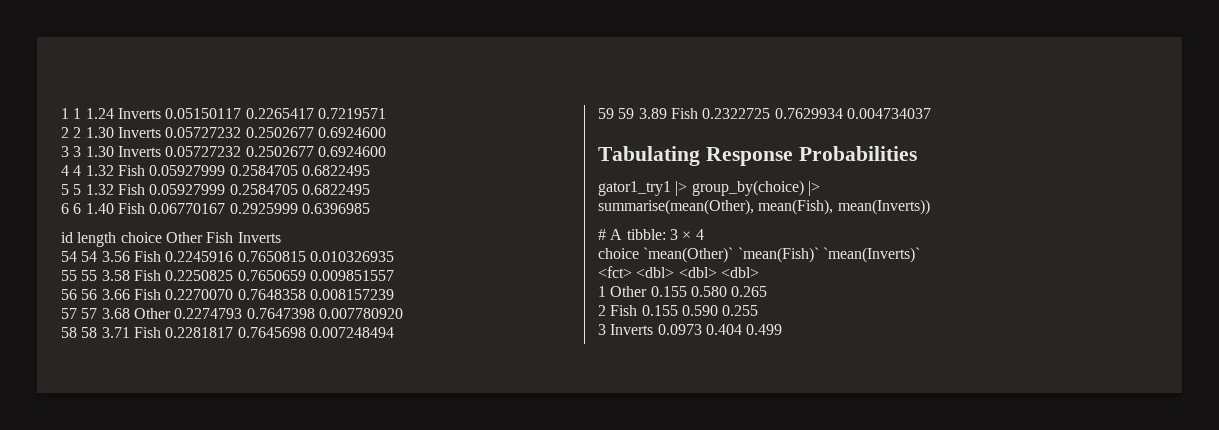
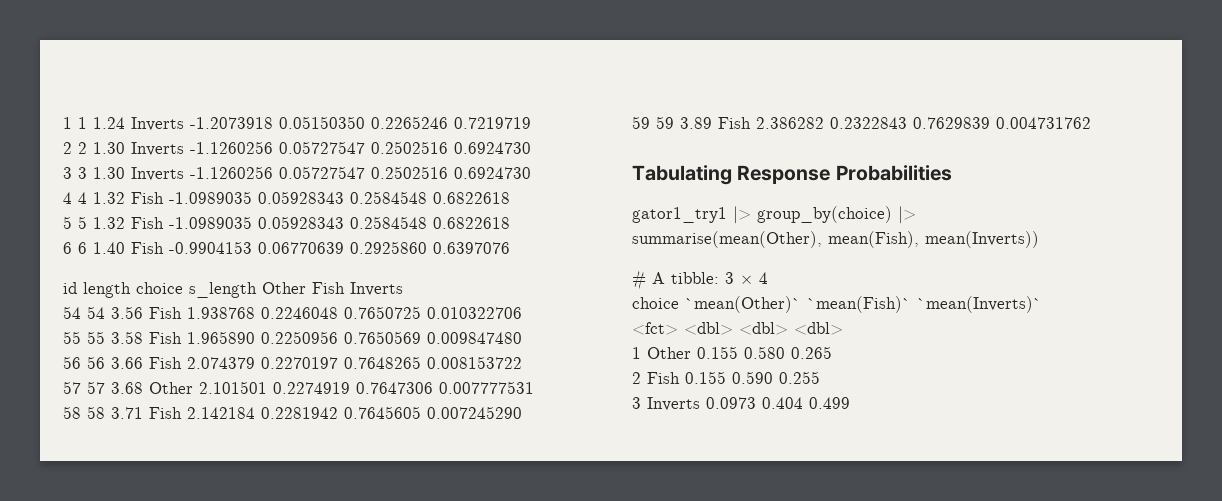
[165,108,386,119] 0.05150117 0.2265417 0.7219571 -> [190,116,531,129] -1.2073918 0.05150350 0.2265246 0.7219719
[165,127,386,138] 0.05727232 0.2502677 0.6924600 -> [190,141,531,154] -1.1260256 0.05727547 0.2502516 0.6924730
[165,146,386,157] 0.05727232 0.2502677 0.6924600 -> [190,166,531,179] -1.1260256 0.05727547 0.2502516 0.6924730
[149,165,370,176] 0.05927999 0.2584705 0.6822495 -> [169,191,510,204] -1.0989035 0.05928343 0.2584548 0.6822618
[149,184,370,195] 0.05927999 0.2584705 0.6822495 -> [169,216,510,229] -1.0989035 0.05928343 0.2584548 0.6822618
[149,203,370,214] 0.06770167 0.2925999 0.6396985 -> [169,241,510,254] -0.9904153 0.06770639 0.2925860 0.6397076
(162, 237) none -> [189,282,257,298] s_length
[165,251,394,262] 0.2245916 0.7650815 0.010326935 -> [187,306,522,319] 1.938768 0.2246048 0.7650725 0.010322706
[165,270,394,281] 0.2250825 0.7650659 0.009851557 -> [187,331,522,344] 1.965890 0.2250956 0.7650569 0.009847480
[165,289,394,300] 0.2270070 0.7648358 0.008157239 -> [187,356,522,369] 2.074379 0.2270197 0.7648265 0.008153722
[174,308,403,319] 0.2274793 0.7647398 0.007780920 -> [199,381,534,394] 2.101501 0.2274919 0.7647306 0.007777531
[165,327,394,338] 0.2281817 0.7645698 0.007248494 -> [187,406,522,419] 2.142184 0.2281942 0.7645605 0.007245290
[702,108,931,119] 0.2322725 0.7629934 0.004734037 -> [756,117,1091,129] 2.386282 0.2322843 0.7629839 0.004731762

